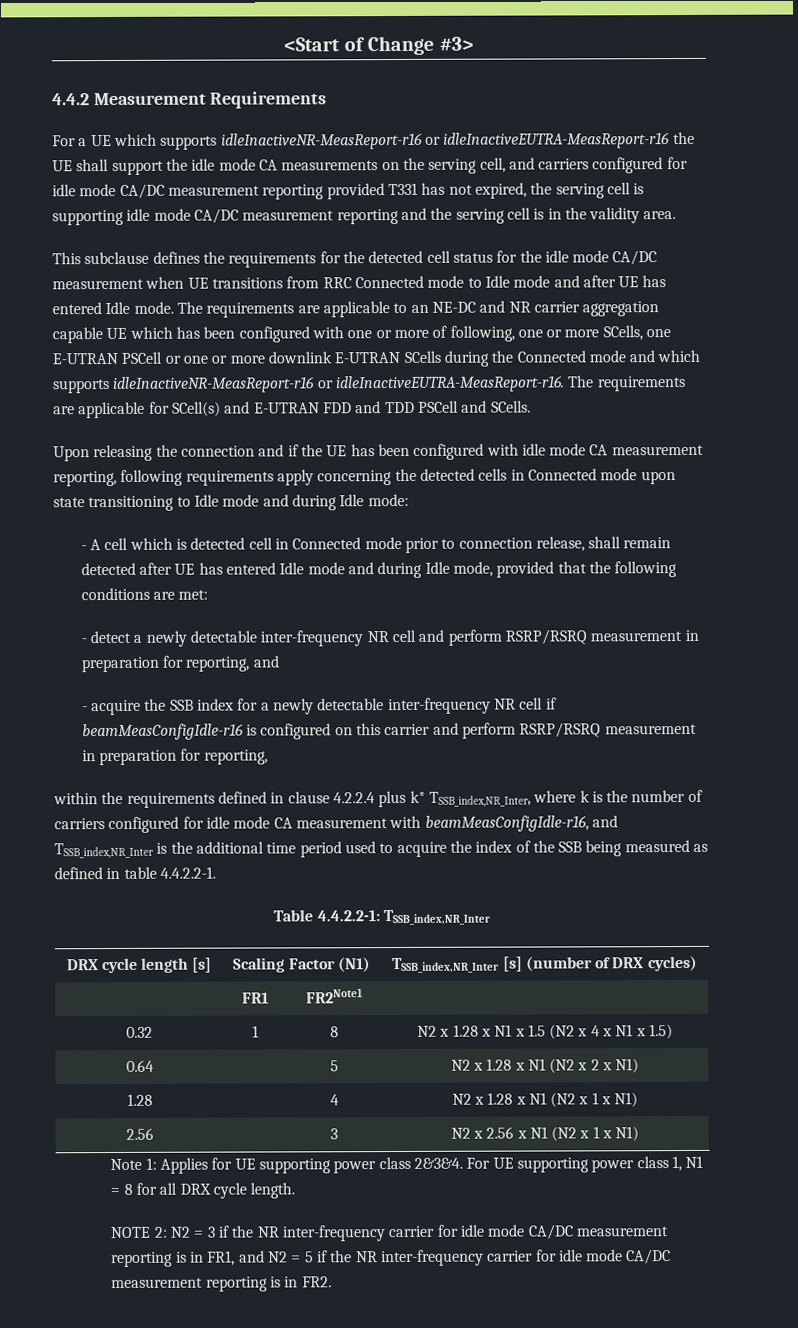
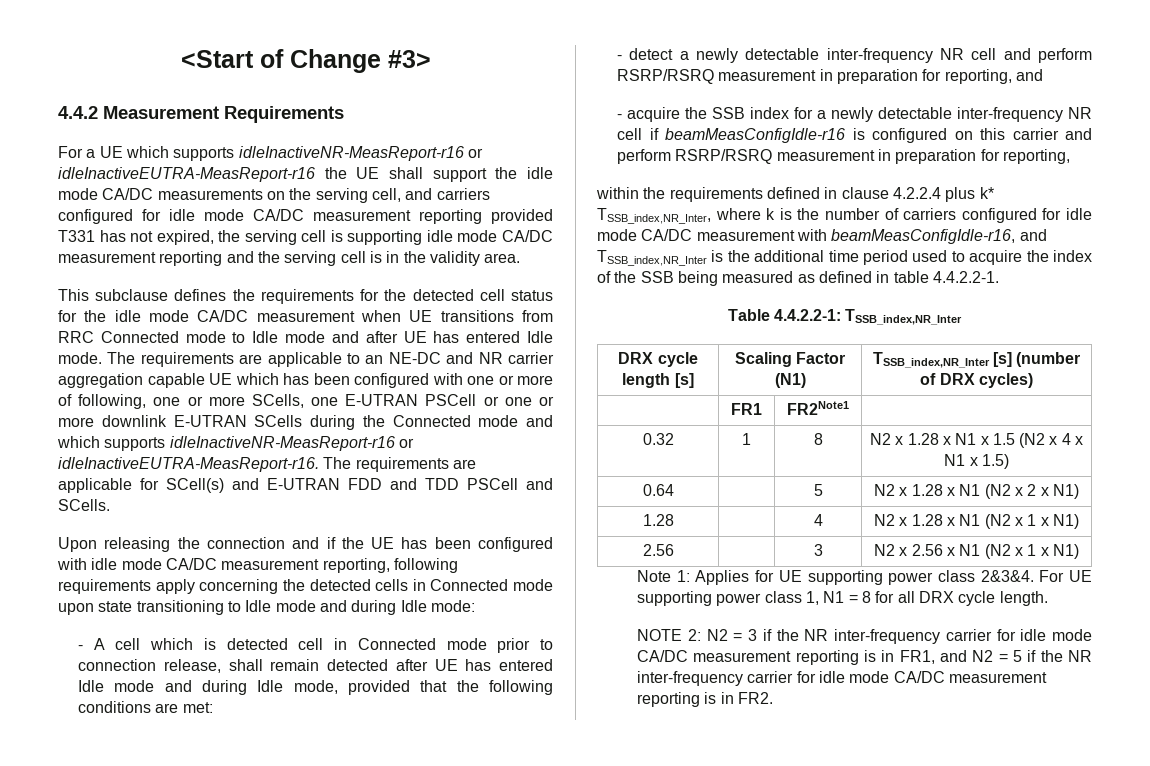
[258,159,278,171] CA -> [102,188,154,200] CA/DC
[589,444,609,456] CA -> [165,558,217,570] CA/DC
[273,817,293,829] CA -> [641,229,693,241] CA/DC

